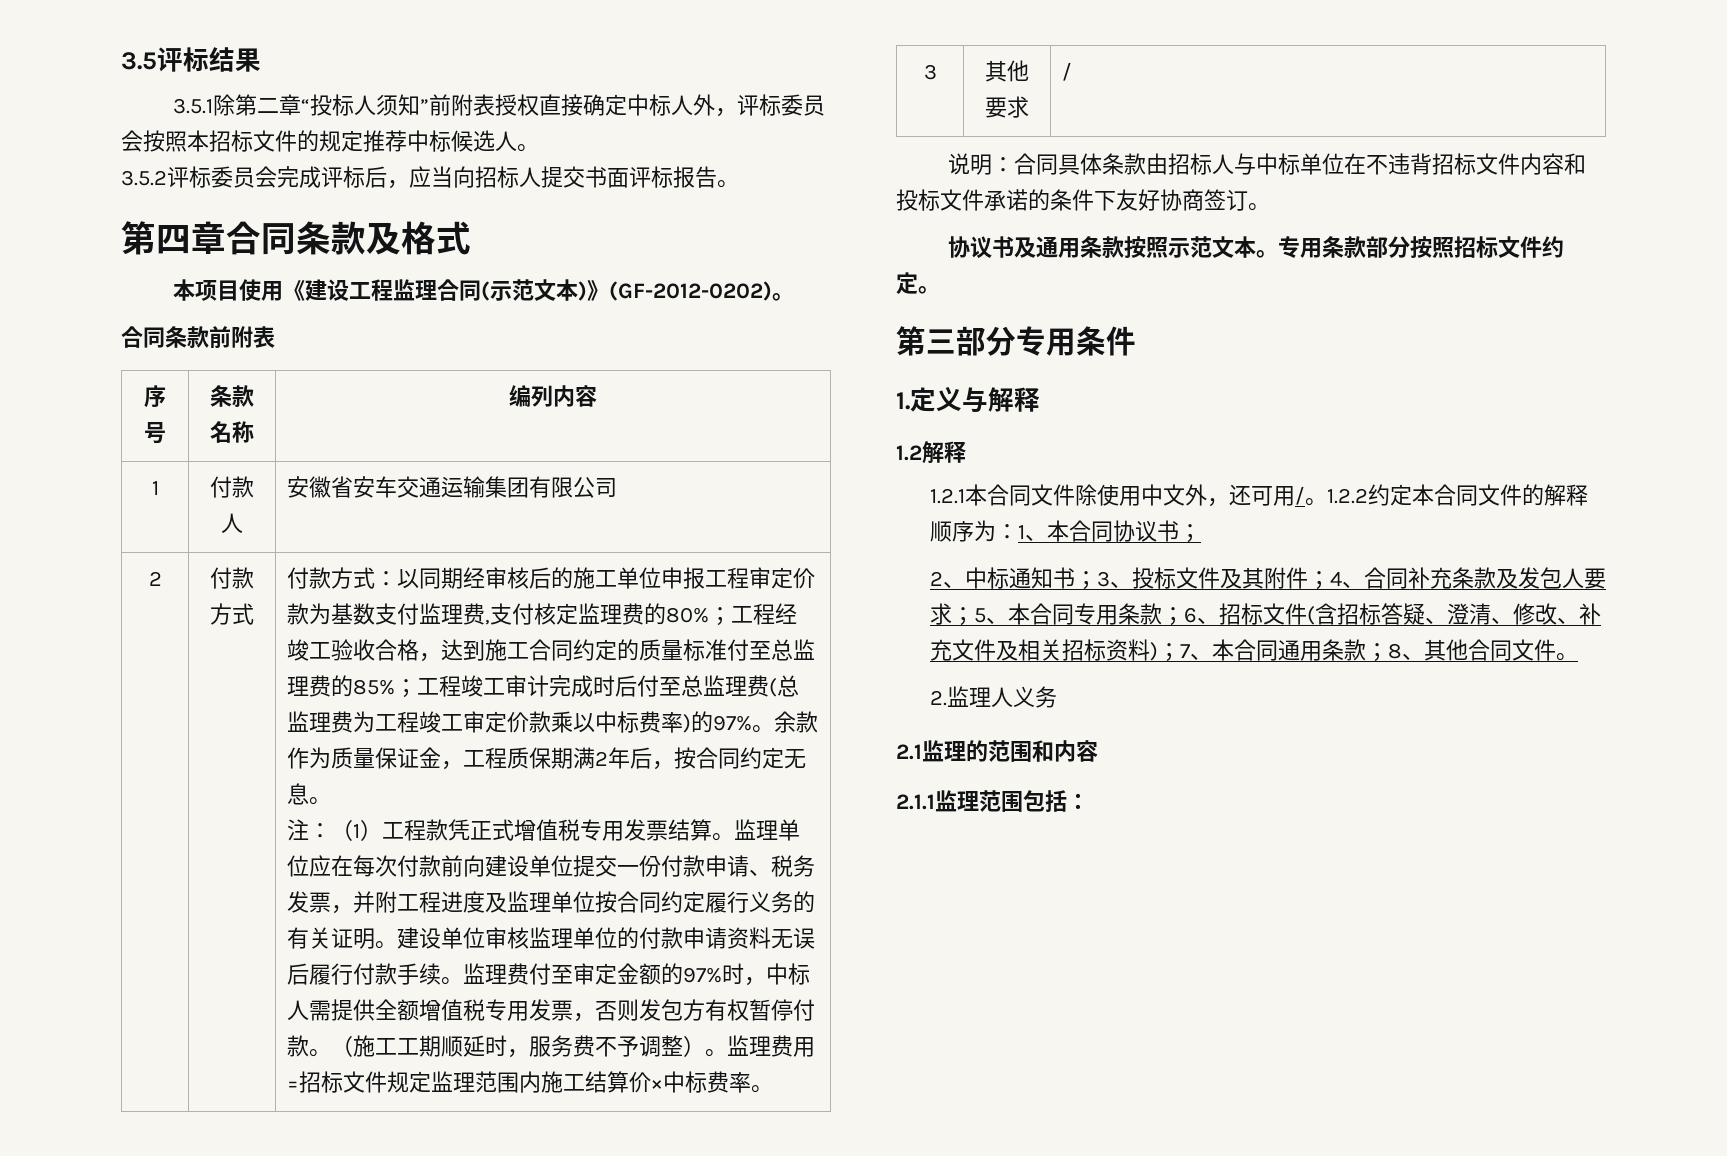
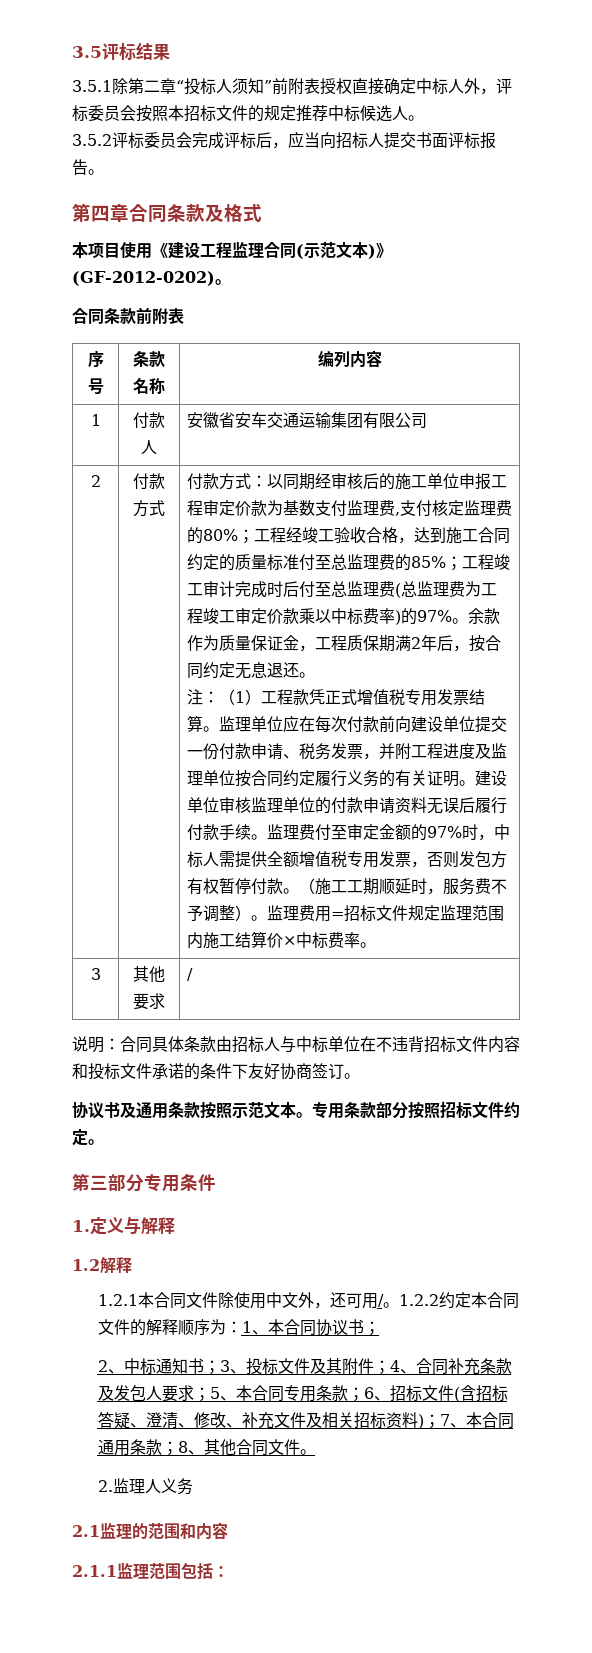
(310, 794) none -> [266,662,299,678] 退还

